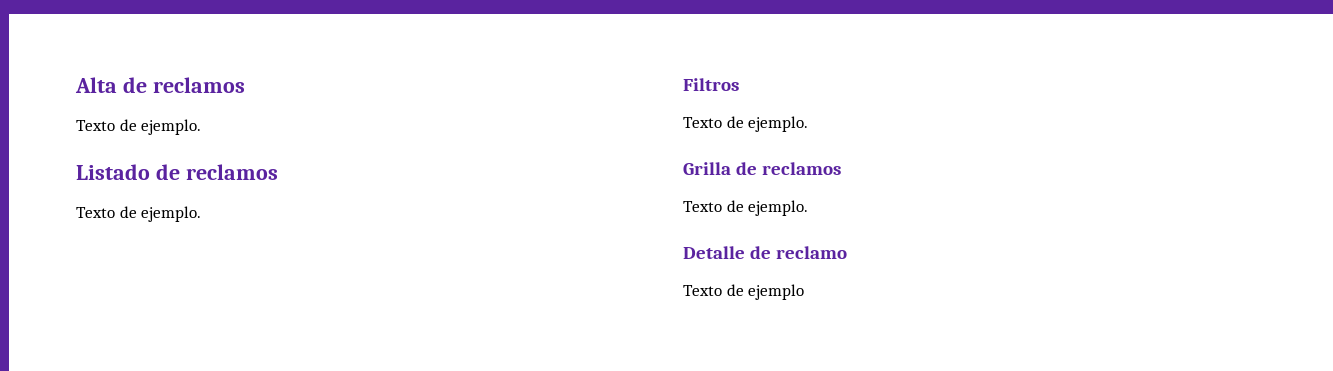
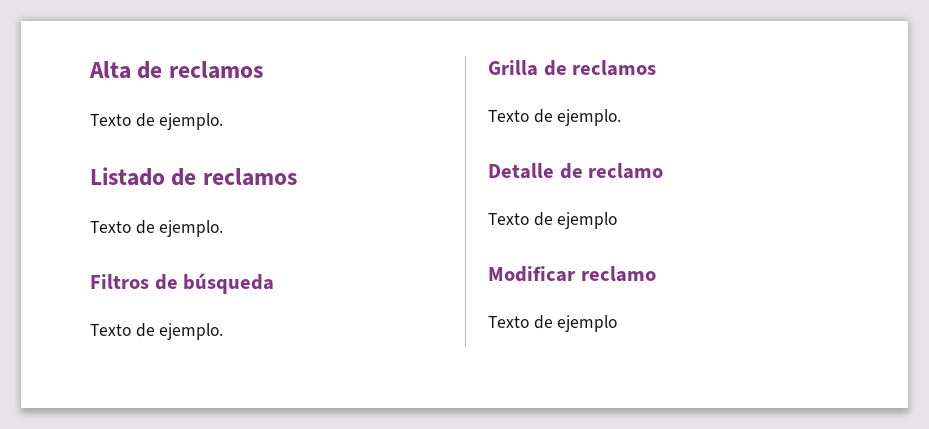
(739, 84) none -> [154,273,275,294] de búsqueda
(805, 292) none -> [488,266,656,282] [488,315,618,332] // Modificar reclamo // Texto de ejemplo

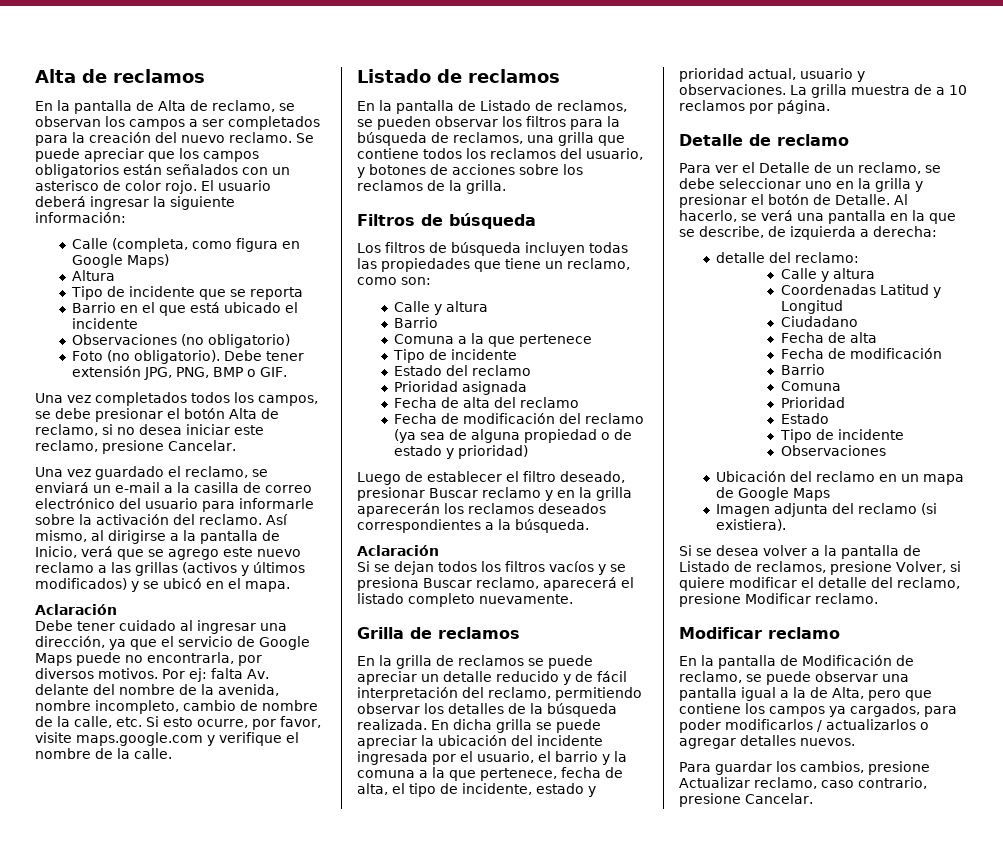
[90,113,224,130] [90,167,297,186] [90,220,224,237] [90,273,275,294] [90,323,224,340] [488,60,657,76] [488,109,622,126] [488,163,664,179] [488,212,618,229] [488,266,656,282] [488,315,618,332] Texto de ejemplo. // Listado de reclamos // Texto de ejemplo. // Filtros de búsqueda // Texto de ejemplo. // Grilla de reclamos // Texto de ejemplo. // Detalle de reclamo // Texto de ejemplo // Modificar reclamo // Texto de ejemplo -> [35,100,295,114] [35,116,320,130] [35,132,314,146] [35,148,259,162] [35,164,290,178] [35,180,271,194] [35,196,235,210] [35,212,126,223] [72,238,301,252] [72,254,170,268] [72,270,116,281] [71,286,304,300] [72,302,299,316] [72,318,139,329] [72,334,291,348] [72,350,305,364] [72,366,288,380] [35,392,318,406] [35,408,279,422] [35,424,264,436] [35,440,236,454] [35,466,268,480] [35,482,312,493] [35,498,314,512] [35,514,288,525] [35,530,280,544] [35,546,301,560] [35,562,305,576] [35,578,290,592] [35,604,117,615] [35,620,287,634] [35,636,310,650] [35,652,262,666] [35,668,269,682] [35,684,279,696] [35,700,318,714] [35,716,321,730] [35,732,299,746] [35,748,172,759] [357,69,560,83] [357,100,627,114] [357,116,620,130] [357,132,625,146] [357,148,643,160] [357,164,583,178] [357,180,506,194] [357,213,536,229] [357,242,628,256] [357,258,630,272] [357,277,431,285] [394,301,489,315] [394,317,439,328] [394,333,593,347] [393,349,518,363] [394,365,532,376] [394,381,528,395] [394,397,580,408] [394,413,645,424] [394,429,633,443] [394,445,529,459] [357,471,625,485] [357,487,632,501] [357,503,606,517] [357,519,589,533] [357,545,439,556] [357,561,626,575] [357,577,634,591] [357,593,573,607] [357,627,520,639] [357,655,593,669] [357,671,627,685] [357,687,642,701] [357,703,617,717] [357,719,601,733] [357,735,603,749] [357,751,627,765] [357,767,623,781] [357,783,596,797] [679,68,865,82] [679,84,967,98] [679,100,830,114] [679,134,849,146] [679,162,941,174] [679,178,923,192] [679,194,908,208] [679,210,956,224] [679,226,937,240] [716,252,860,263] [780,268,875,282] [780,284,941,298] [780,300,843,314] [780,316,858,327] [780,332,877,343] [780,348,942,359] [780,364,825,375] [780,381,841,391] [780,397,845,408] [780,413,829,424] [779,429,904,443] [780,445,886,456] [716,471,965,485] [716,487,831,501] [716,503,938,517] [716,519,787,531] [679,545,921,559] [679,561,961,575] [679,577,960,591] [679,593,878,607] [679,627,840,639] [679,655,914,669] [679,671,909,685] [679,687,932,701] [679,703,957,717] [679,719,929,733] [679,735,855,749] [679,761,930,775] [679,777,927,789] [679,793,813,807] En la pantalla de Alta de reclamo, se observan los campos a ser completados para la creación del nuevo reclamo. Se puede apreciar que los campos obligatorios están señalados con un asterisco de color rojo. El usuario deberá ingresar la siguiente información: // Calle (completa, como figura en Google Maps) // Altura // Tipo de incidente que se reporta // Barrio en el que está ubicado el incidente // Observaciones (no obligatorio) // Foto (no obligatorio). Debe tener extensión JPG, PNG, BMP o GIF. // Una vez completados todos los campos, se debe presionar el botón Alta de reclamo, si no desea iniciar este reclamo, presione Cancelar. // Una vez guardado el reclamo, se enviará un e-mail a la casilla de correo electrónico del usuario para informarle sobre la activación del reclamo. Así mismo, al dirigirse a la pantalla de Inicio, verá que se agrego este nuevo reclamo a las grillas (activos y últimos modificados) y se ubicó en el mapa. // Aclaración // Debe tener cuidado al ingresar una dirección, ya que el servicio de Google Maps puede no encontrarla, por diversos motivos. Por ej: falta Av. delante del nombre de la avenida, nombre incompleto, cambio de nombre de la calle, etc. Si esto ocurre, por favor, visite maps.google.com y verifique el nombre de la calle. // Listado de reclamos // En la pantalla de Listado de reclamos, se pueden observar los filtros para la búsqueda de reclamos, una grilla que contiene todos los reclamos del usuario, y botones de acciones sobre los reclamos de la grilla. // Filtros de búsqueda // Los filtros de búsqueda incluyen todas las propiedades que tiene un reclamo, como son: // Calle y altura // Barrio // Comuna a la que pertenece // Tipo de incidente // Estado del reclamo // Prioridad asignada // Fecha de alta del reclamo // Fecha de modificación del reclamo (ya sea de alguna propiedad o de estado y prioridad) // Luego de establecer el filtro deseado, presionar Buscar reclamo y en la grilla aparecerán los reclamos deseados correspondientes a la búsqueda. // Aclaración // Si se dejan todos los filtros vacíos y se presiona Buscar reclamo, aparecerá el listado completo nuevamente. // Grilla de reclamos // En la grilla de reclamos se puede apreciar un detalle reducido y de fácil interpretación del reclamo, permitiendo observar los detalles de la búsqueda realizada. En dicha grilla se puede apreciar la ubicación del incidente ingresada por el usuario, el barrio y la comuna a la que pertenece, fecha de alta, el tipo de incidente, estado y prioridad actual, usuario y observaciones. La grilla muestra de a 10 reclamos por página. // Detalle de reclamo // Para ver el Detalle de un reclamo, se debe seleccionar uno en la grilla y presionar el botón de Detalle. Al hacerlo, se verá una pantalla en la que se describe, de izquierda a derecha: // detalle del reclamo: // Calle y altura // Coordenadas Latitud y Longitud // Ciudadano // Fecha de alta // Fecha de modificación // Barrio // Comuna // Prioridad // Estado // Tipo de incidente // Observaciones // Ubicación del reclamo en un mapa de Google Maps // Imagen adjunta del reclamo (si existiera). // Si se desea volver a la pantalla de Listado de reclamos, presione Volver, si quiere modificar el detalle del reclamo, presione Modificar reclamo. // Modificar reclamo // En la pantalla de Modificación de reclamo, se puede observar una pantalla igual a la de Alta, pero que contiene los campos ya cargados, para poder modificarlos / actualizarlos o agregar detalles nuevos. // Para guardar los cambios, presione Actualizar reclamo, caso contrario, presione Cancelar.

